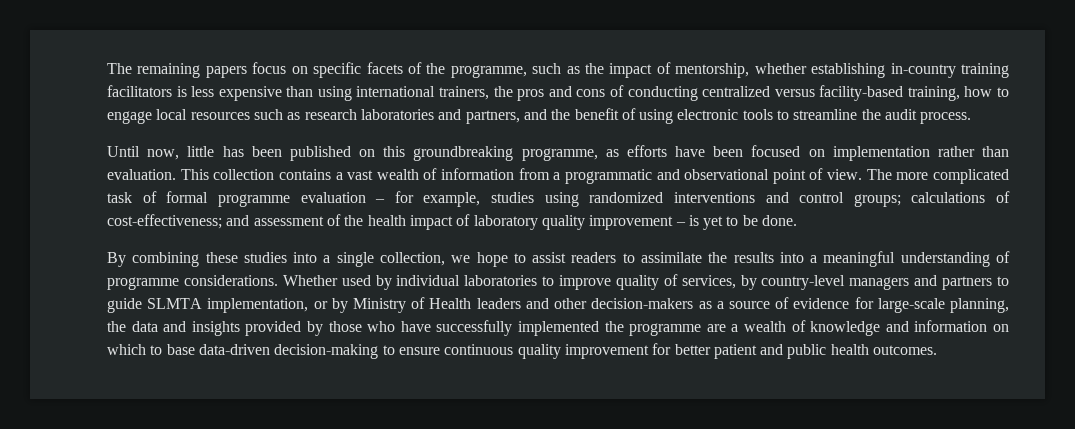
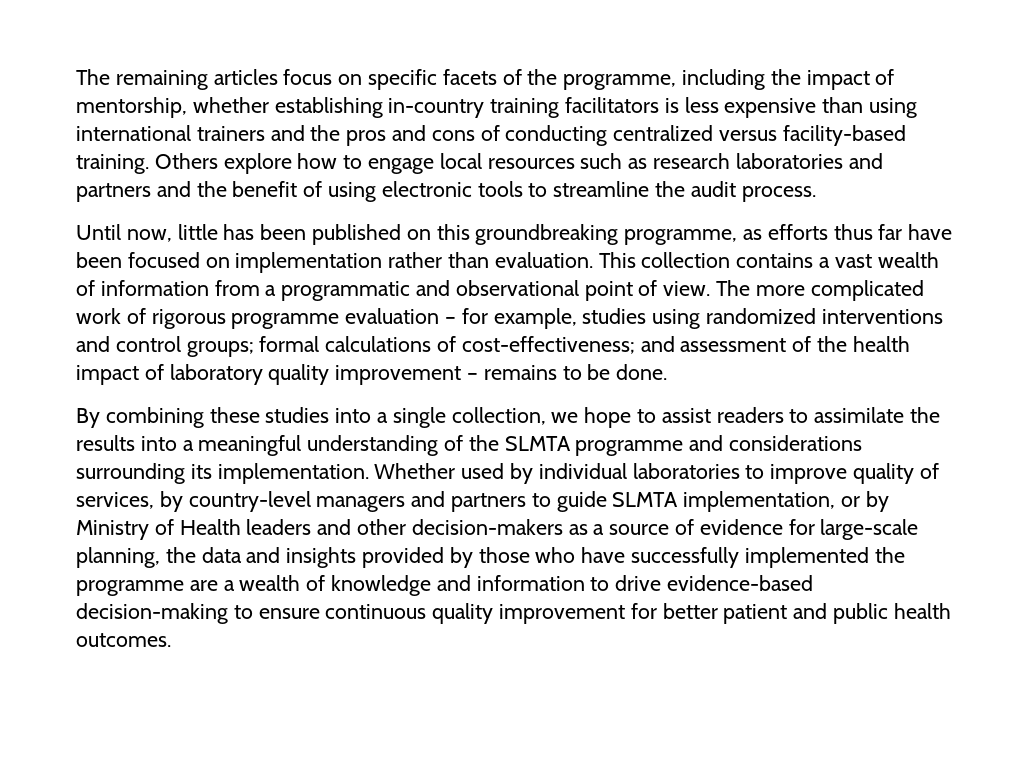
[205,66,247,78] papers -> [213,69,278,85] articles
[532,63,580,74] such as -> [682,69,766,90] including
[439,86,490,100] trainers, -> [196,125,305,141] trainers and
[907,86,960,101] training, -> [76,153,292,174] training. Others explore
[465,110,520,124] partners, -> [76,183,151,202] partners
(667, 151) none -> [833,224,903,240] thus far
[107,191,209,203] task of formal -> [76,308,226,329] work of rigorous
(901, 200) none -> [259,336,320,352] formal
[688,215,724,230] is yet -> [483,365,557,380] remains
[107,275,278,290] programme considerations. -> [468,435,863,456] [76,463,369,484] the SLMTA programme and considerations surrounding its implementation.
[993,324,1010,332] [107,344,270,355] on which to base data-driven -> [590,575,814,591] to drive evidence-based

